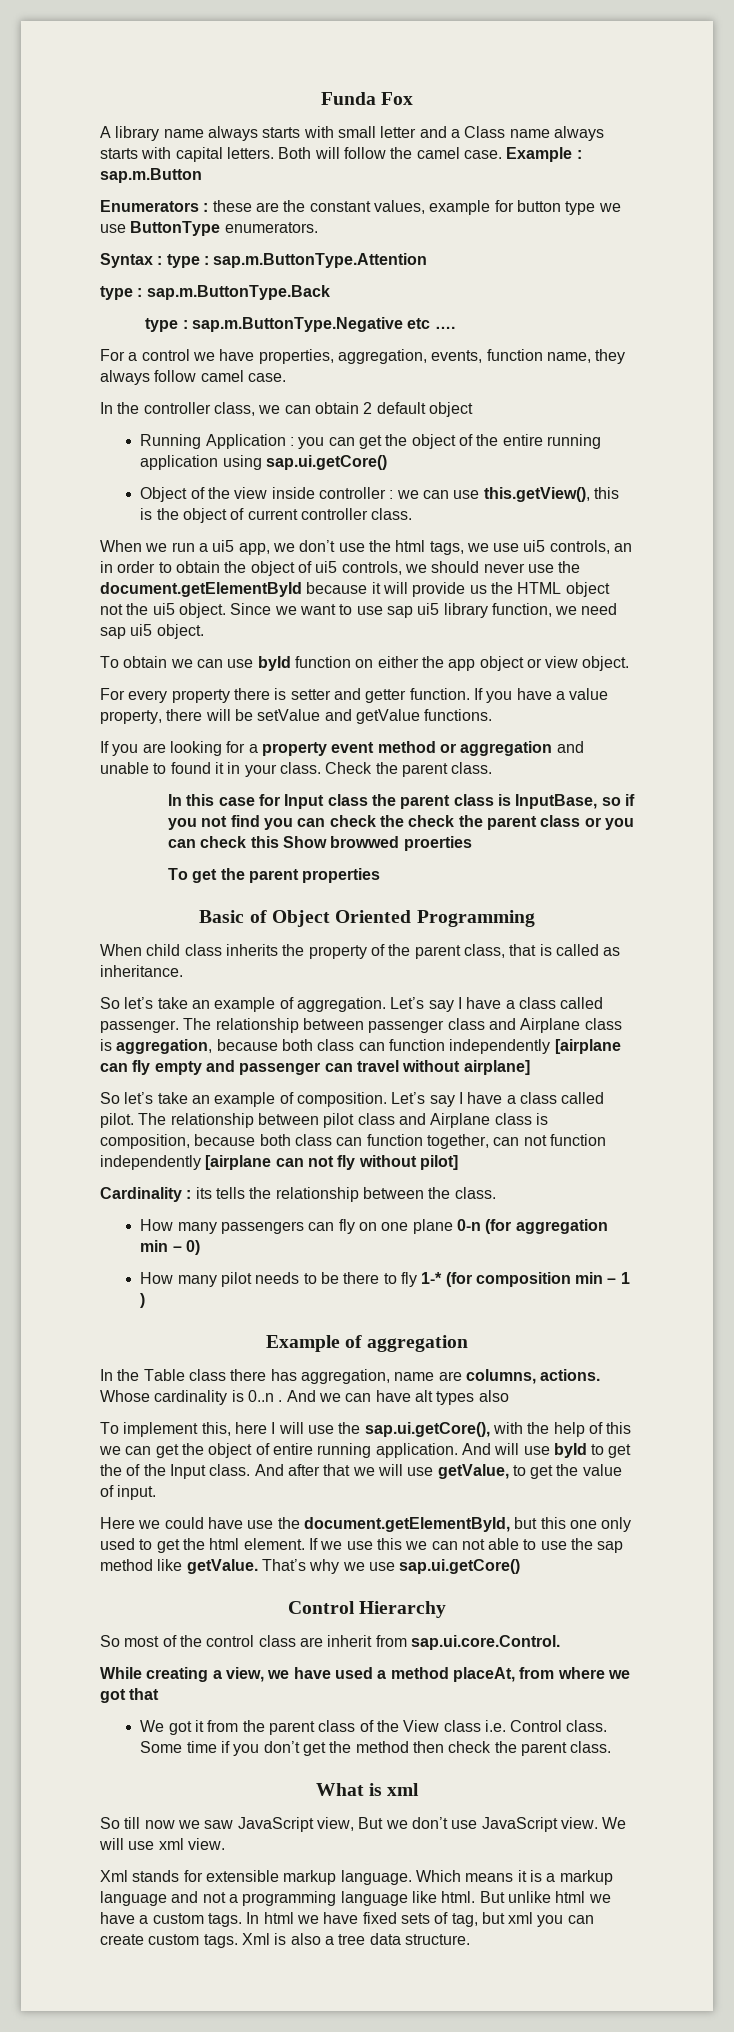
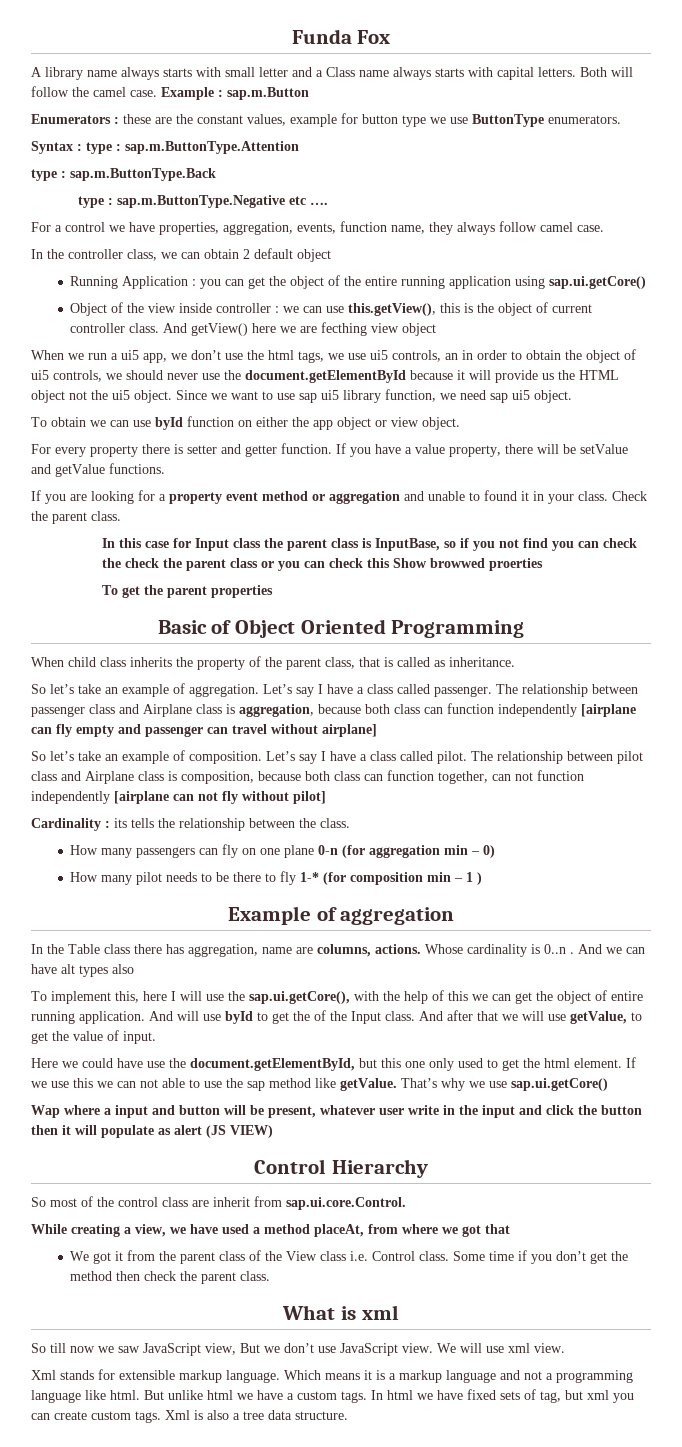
(413, 514) none -> [163,322,437,336] And getView() here we are fecthing view object
(521, 1566) none -> [31,1105,642,1118] [31,1125,273,1138] // Wap where a input and button will be present, whatever user write in the input and click the button then it will populate as alert (JS VIEW)

